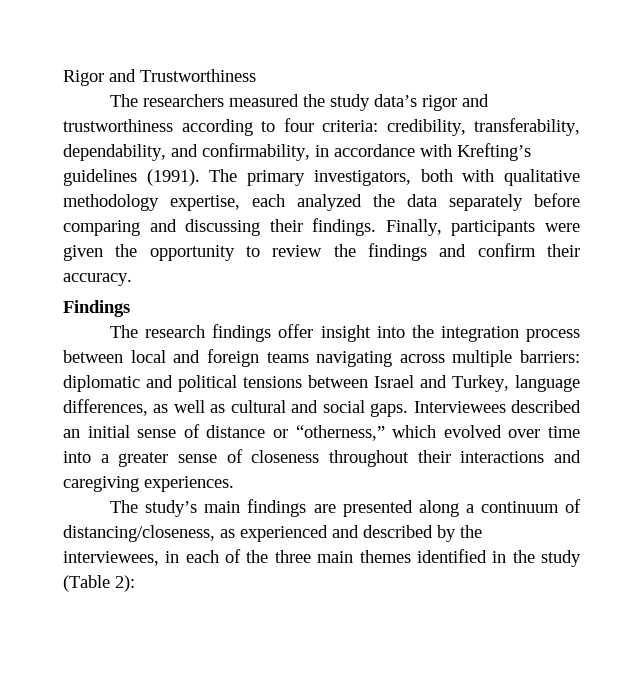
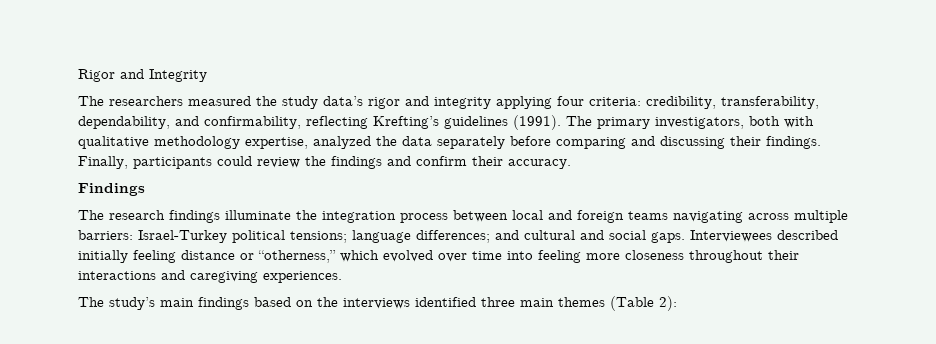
[140,69,256,82] Trustworthiness -> [149,69,207,82] Integrity
[63,119,275,136] trustworthiness according to -> [434,96,552,109] integrity applying
[315,144,452,157] in accordance with -> [306,116,368,129] reflecting
[252,194,285,207] each -> (308, 143) none
[545,223,580,232] [63,244,260,261] were given the opportunity to -> [217,156,252,166] could
[278,324,405,342] offer insight into -> [225,210,291,220] illuminate
[63,375,580,392] [63,399,226,416] diplomatic and political tensions between Israel and Turkey, language differences, as well as -> [138,230,519,243] Israel-Turkey political tensions; language differences; and
[63,424,200,438] an initial sense of -> [78,250,176,263] initially feeling
[100,449,243,467] a greater sense of -> [538,250,620,263] feeling more
[313,499,581,517] [63,525,482,542] [63,549,582,567] are presented along a continuum of distancing/closeness, as experienced and described by the interviewees, in each of the three main themes identified in the study -> [254,297,605,309] based on the interviews identified three main themes

